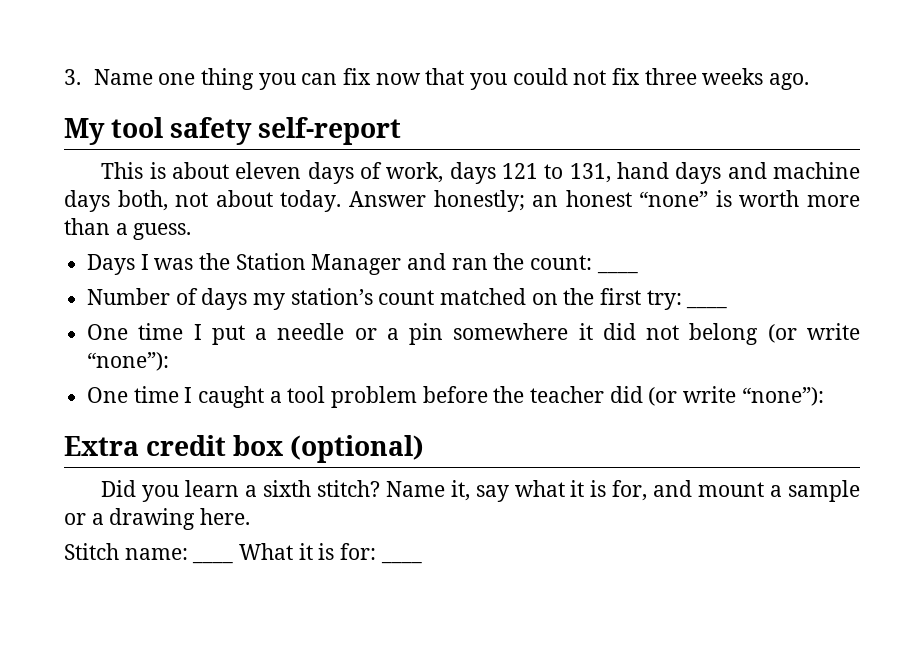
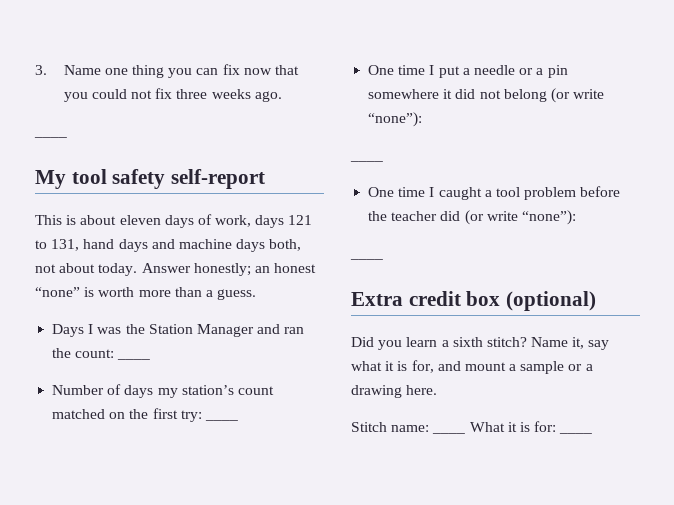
(810, 81) none -> [34,136,67,138] // ____
(170, 361) none -> [350,160,383,162] // ____
(824, 396) none -> [350,258,383,260] // ____

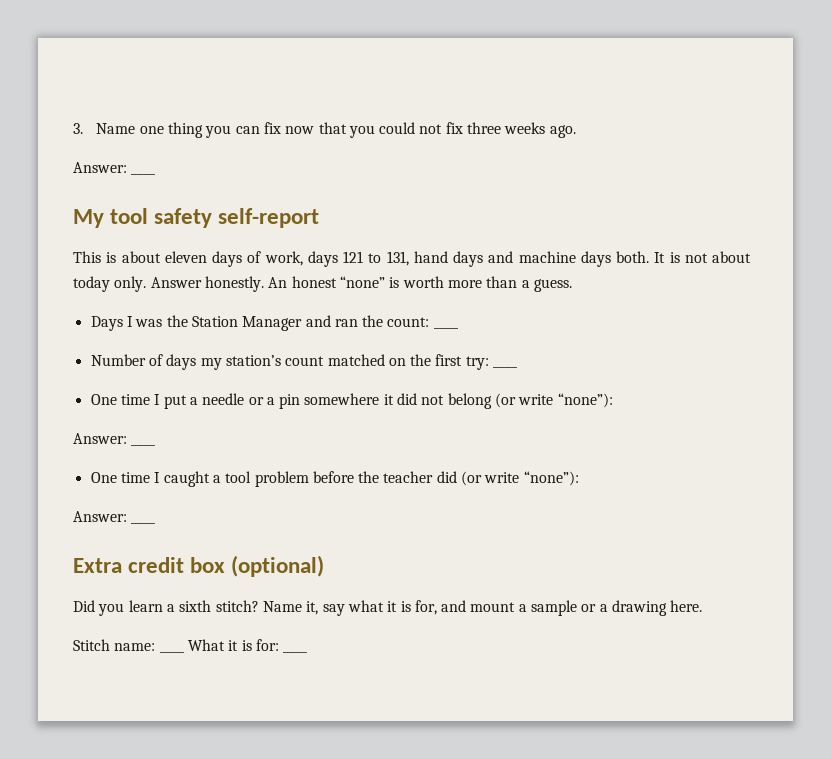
(282, 96) none -> [73,162,127,173] Answer:
[269,239,302,251] [35,263,270,276] both, not about today. Answer honestly; an -> [616,251,751,263] [73,276,288,292] both. It is not about today only. Answer honestly. An
(423, 119) none -> [73,433,127,444] Answer:
(576, 217) none -> [73,511,127,522] Answer:

